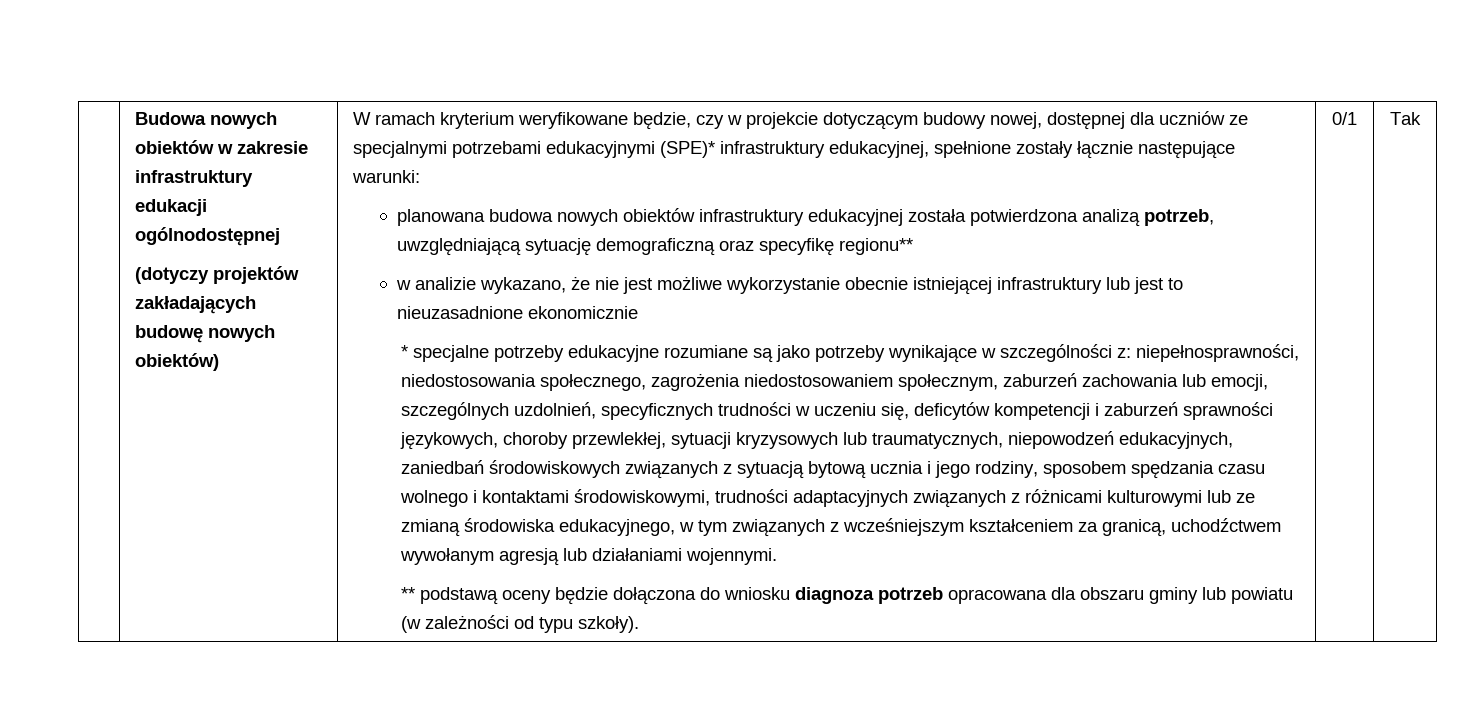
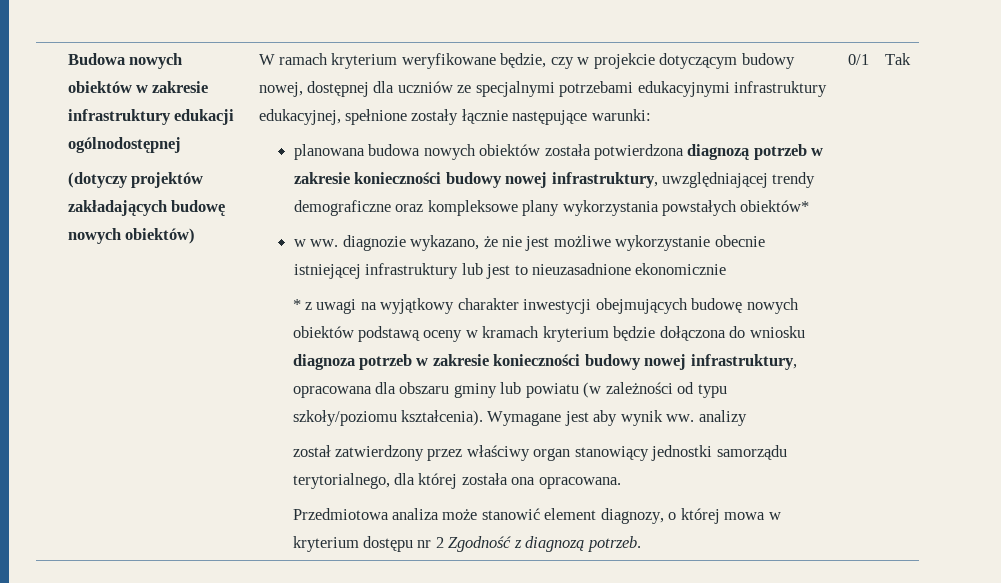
[659,141,715,158] (SPE)* -> (730, 89) none
[699,209,1215,227] [397,238,914,256] [396,277,477,290] infrastruktury edukacyjnej została potwierdzona analizą potrzeb, uwzględniającą sytuację demograficzną oraz specyfikę regionu** // w analizie -> [544,144,824,160] [293,172,816,188] [293,200,810,216] [293,235,406,251] została potwierdzona diagnozą potrzeb w zakresie konieczności budowy nowej infrastruktury, uwzględniającej trendy demograficzne oraz kompleksowe plany wykorzystania powstałych obiektów* // w ww. diagnozie
[412,344,1299,363] [400,373,1268,391] [400,402,1273,421] [399,431,1233,450] [400,460,1265,479] [399,489,1255,508] [400,518,1281,537] [399,548,777,566] [400,587,551,605] specjalne potrzeby edukacyjne rozumiane są jako potrzeby wynikające w szczególności z: niepełnosprawności, niedostosowania społecznego, zagrożenia niedostosowaniem społecznym, zaburzeń zachowania lub emocji, szczególnych uzdolnień, specyficznych trudności w uczeniu się, deficytów kompetencji i zaburzeń sprawności językowych, choroby przewlekłej, sytuacji kryzysowych lub traumatycznych, niepowodzeń edukacyjnych, zaniedbań środowiskowych związanych z sytuacją bytową ucznia i jego rodziny, sposobem spędzania czasu wolnego i kontaktami środowiskowymi, trudności adaptacyjnych związanych z różnicami kulturowymi lub ze zmianą środowiska edukacyjnego, w tym związanych z wcześniejszym kształceniem za granicą, uchodźctwem wywołanym agresją lub działaniami wojennymi. // ** podstawą oceny -> [305,298,799,314] [292,326,609,342] z uwagi na wyjątkowy charakter inwestycji obejmujących budowę nowych obiektów podstawą oceny w kramach kryterium
(943, 595) none -> [416,354,797,370] w zakresie konieczności budowy nowej infrastruktury,
[577,616,639,633] szkoły). -> [292,410,747,426] [292,445,787,461] [292,473,621,489] [292,508,781,524] [292,536,641,552] szkoły/poziomu kształcenia). Wymagane jest aby wynik ww. analizy // został zatwierdzony przez właściwy organ stanowiący jednostki samorządu terytorialnego, dla której została ona opracowana. // Przedmiotowa analiza może stanowić element diagnozy, o której mowa w kryterium dostępu nr 2 Zgodność z diagnozą potrzeb.

